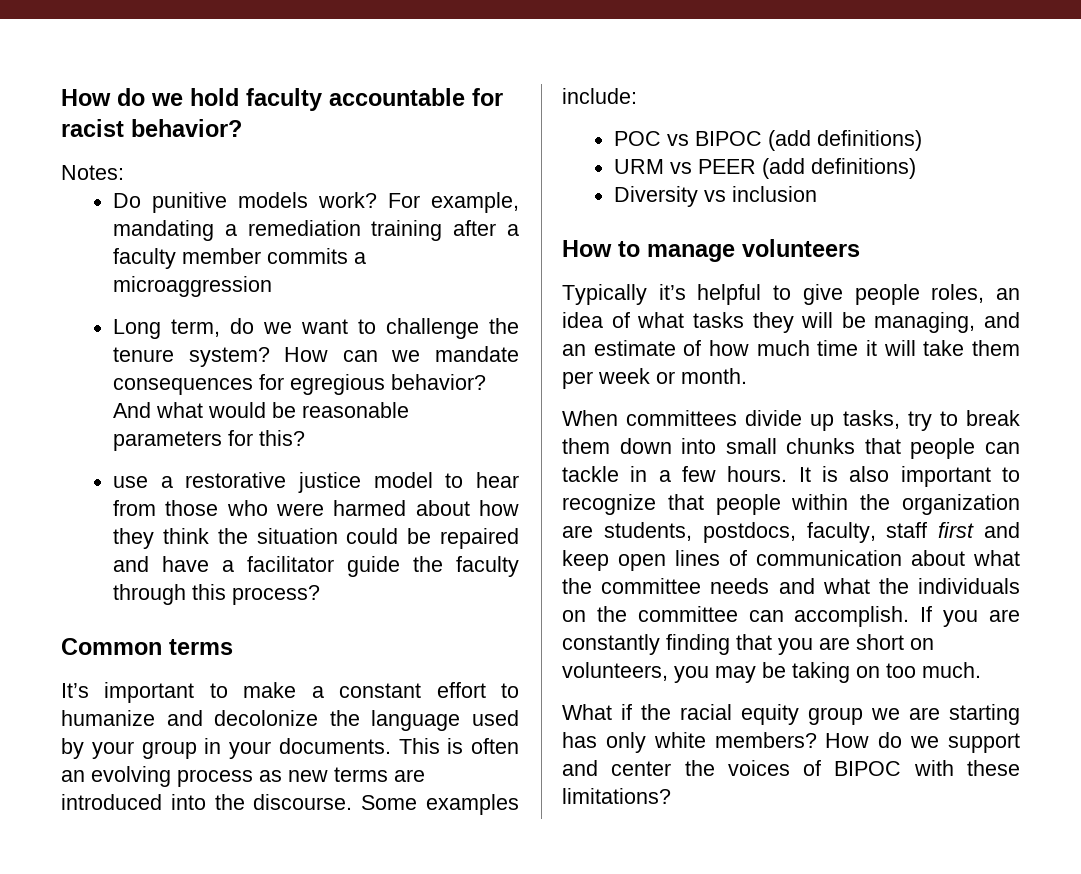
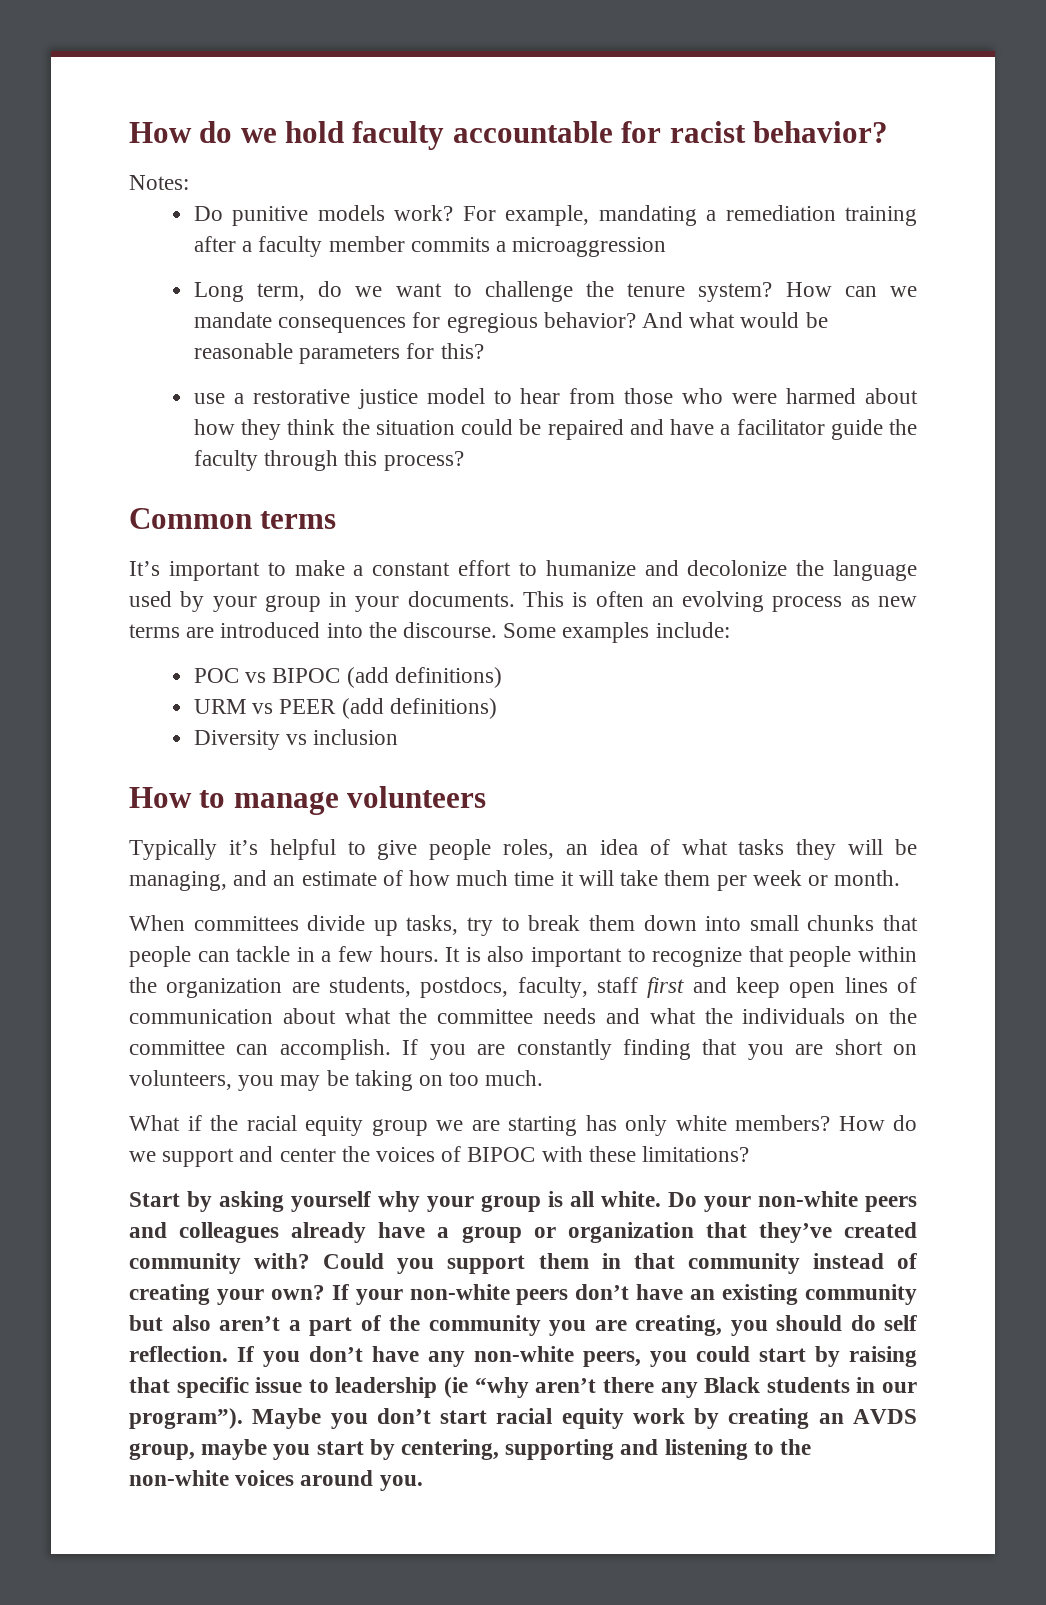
(671, 796) none -> [129,1191,917,1212] [129,1222,918,1243] [129,1253,918,1274] [129,1284,917,1305] [129,1315,917,1336] [129,1346,917,1367] [129,1377,918,1398] [129,1408,917,1429] [129,1439,812,1460] [129,1470,423,1491] // Start by asking yourself why your group is all white. Do your non-white peers and colleagues already have a group or organization that they’ve created community with? Could you support them in that community instead of creating your own? If your non-white peers don’t have an existing community but also aren’t a part of the community you are creating, you should do self reflection. If you don’t have any non-white peers, you could start by raising that specific issue to leadership (ie “why aren’t there any Black students in our program”). Maybe you don’t start racial equity work by creating an AVDS group, maybe you start by centering, supporting and listening to the non-white voices around you.

